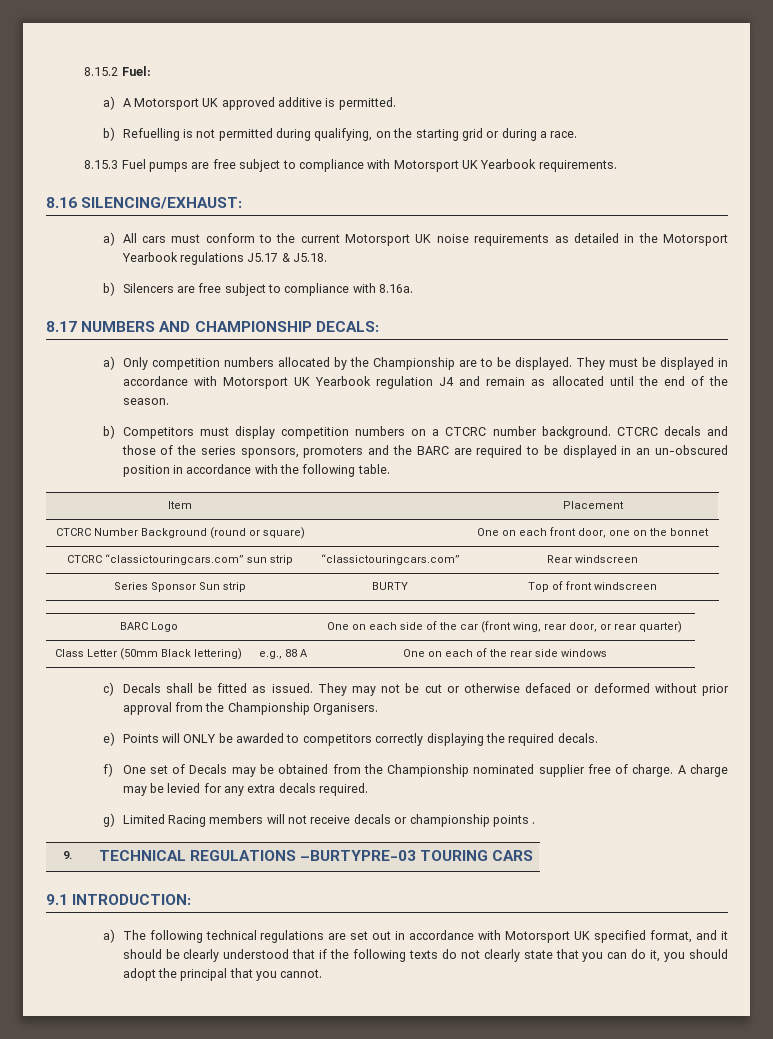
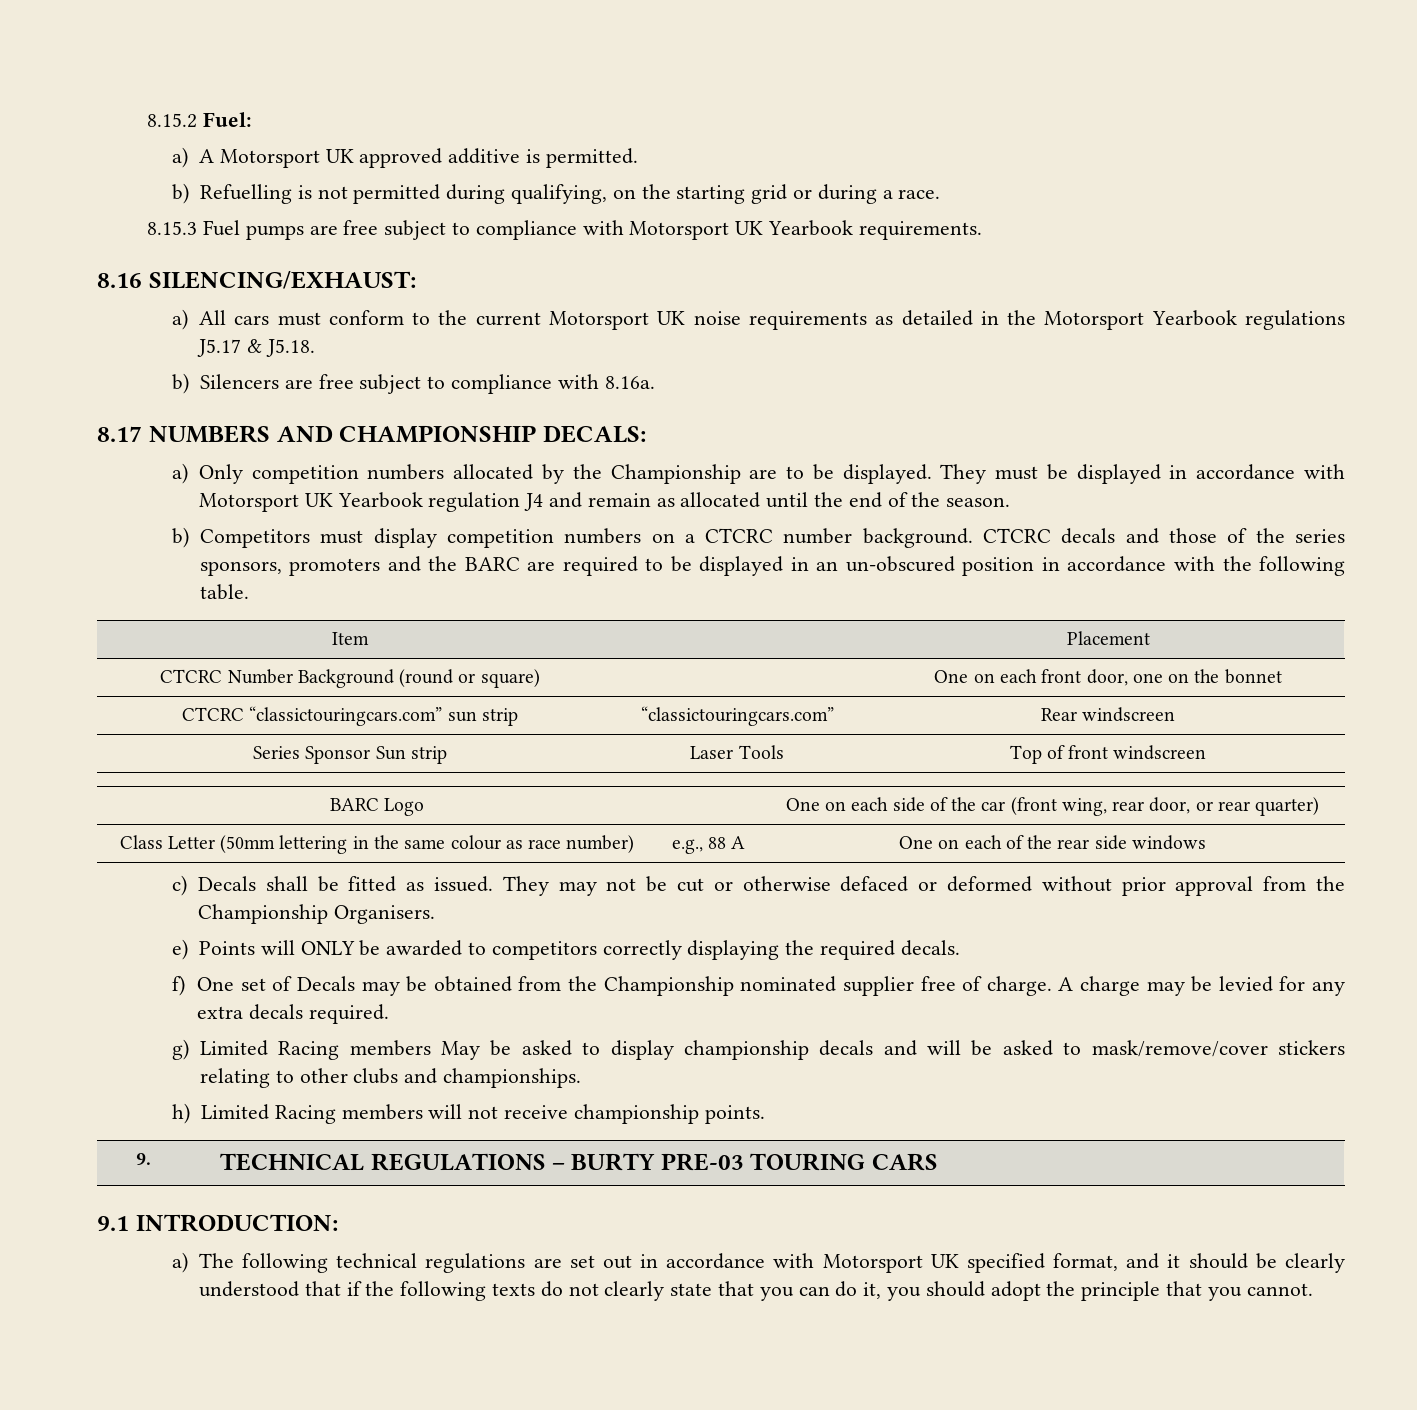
[372,582,408,590] BURTY -> [690,745,784,759] Laser Tools
[161,648,242,660] Black lettering) -> [279,835,635,854] lettering in the same colour as race number)
[266,814,536,827] will not receive decals or championship points . -> [441,1040,1345,1060] [199,1068,581,1088] [172,1103,765,1124] May be asked to display championship decals and will be asked to mask/remove/cover stickers relating to other clubs and championships. // h) Limited Racing members will not receive championship points.
[299,850,416,861] –BURTYPRE-03 -> [551,1153,744,1171] – BURTY PRE-03
[180,968,228,981] principal -> [1081,1281,1161,1301] principle

